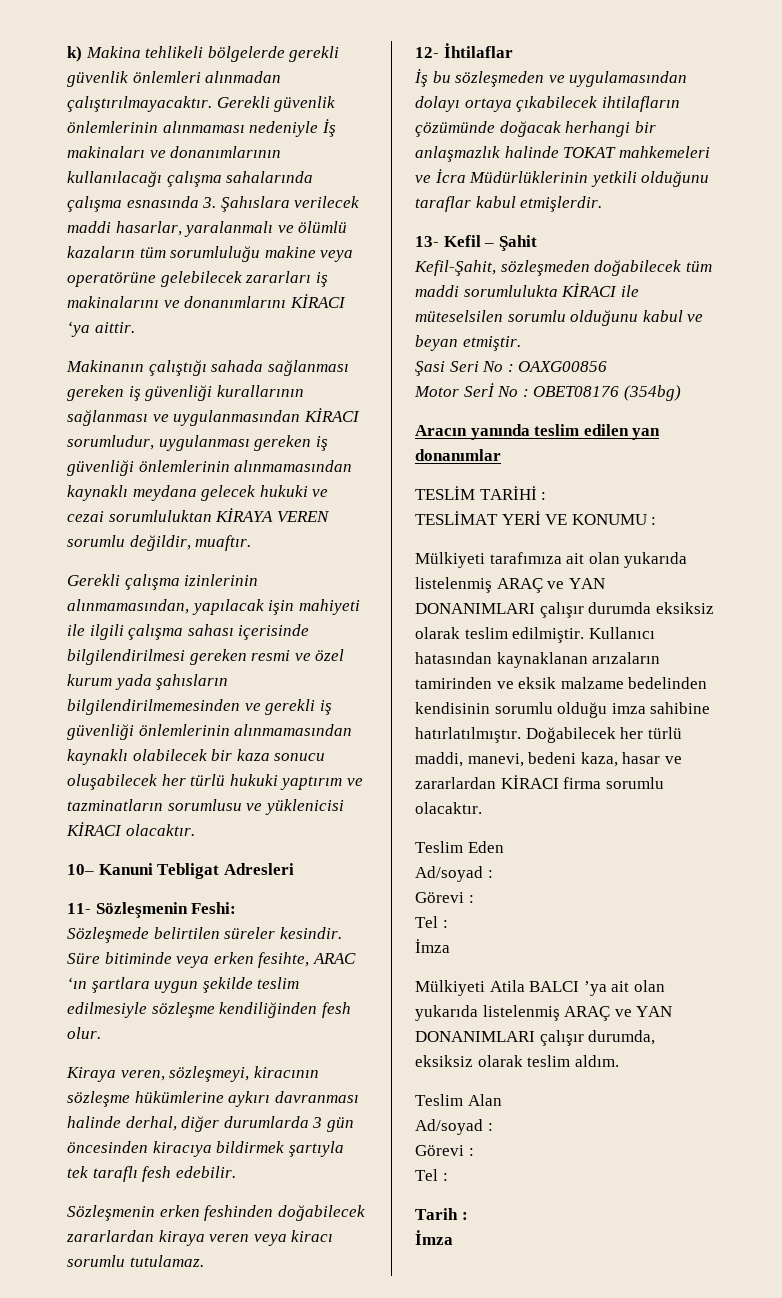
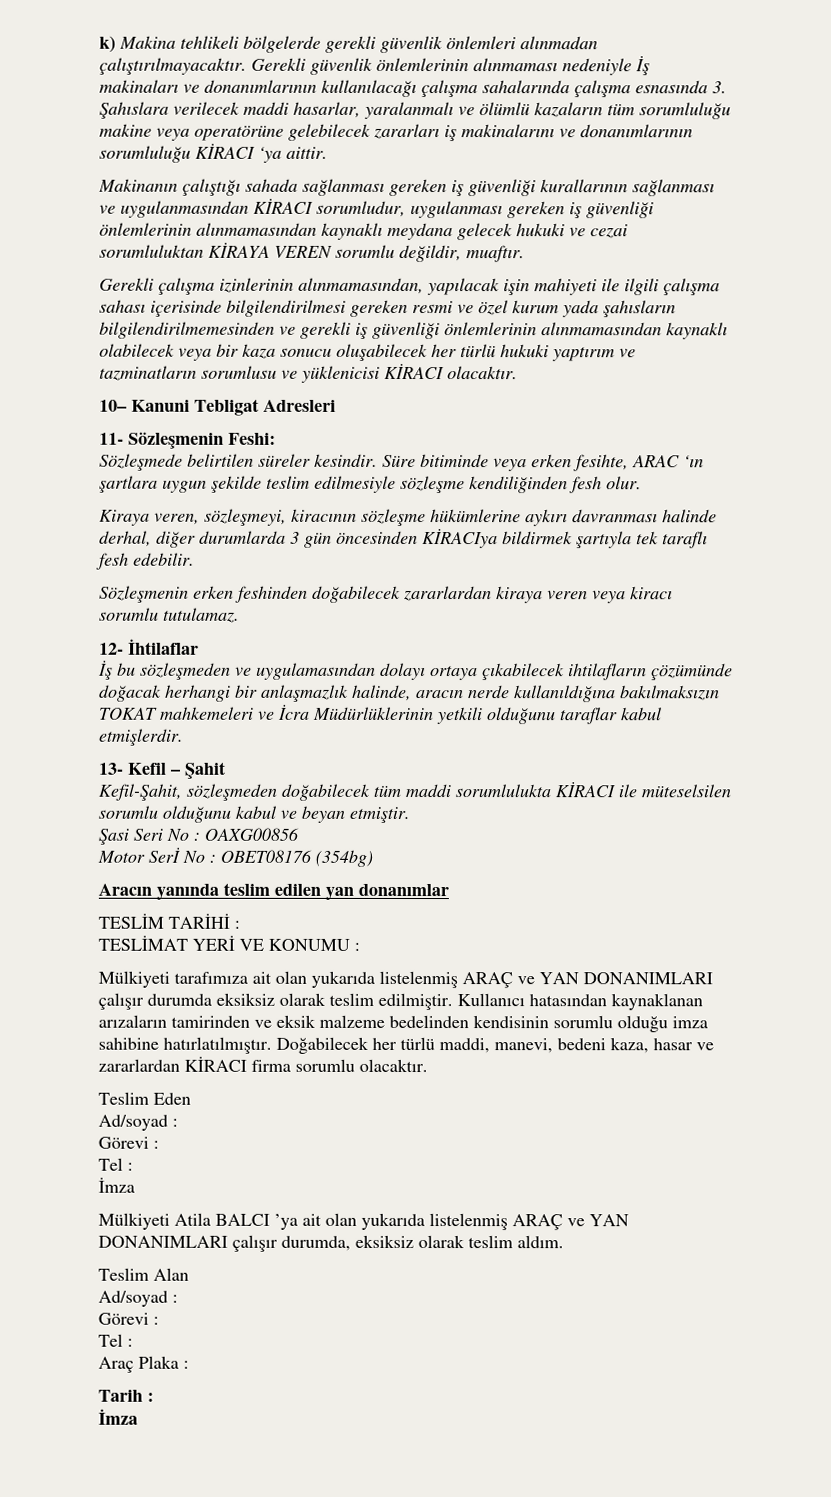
[184,296,287,308] donanımlarını -> [580,124,693,138] [99,145,191,163] donanımlarının sorumluluğu
(207, 755) none -> [178,347,212,361] veya
[152,1141,212,1157] kiracıya -> [422,529,498,549] KİRACIya
[504,146,559,158] halinde -> [352,684,720,703] halinde, aracın nerde kullanıldığına bakılmaksızın
[560,677,624,689] malzame -> [319,1014,385,1028] malzeme
(448, 1177) none -> [98,1355,189,1373] // Araç Plaka :

